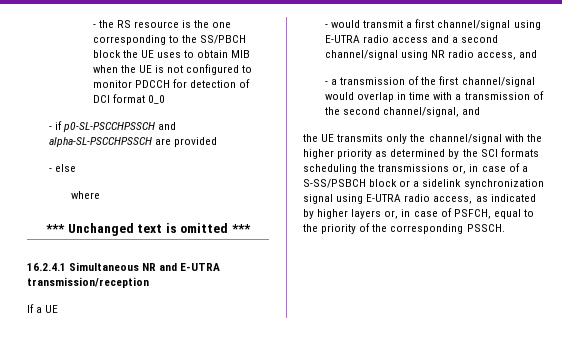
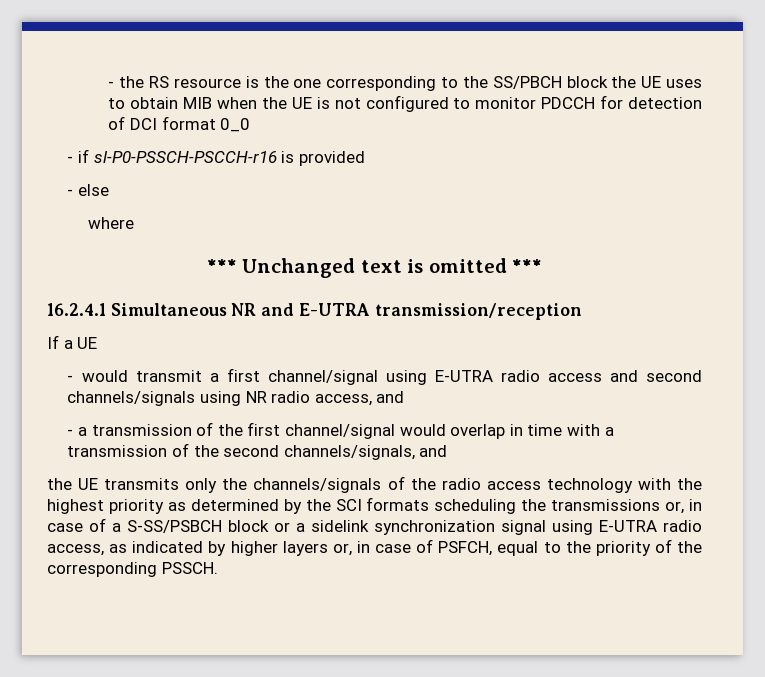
[63,122,177,132] [48,137,171,147] p0-SL-PSCCHPSSCH and alpha-SL-PSCCHPSSCH are -> [93,151,295,163] sl-P0-PSSCH-PSCCH-r16 is
[452,35,499,43] [324,50,398,60] a second channel/signal -> [646,370,702,382] [67,391,196,406] second channels/signals
[383,107,460,117] channel/signal, -> [283,445,415,460] channels/signals,
[428,134,502,144] channel/signal -> [253,476,633,493] channels/signals of the radio access technology
[303,149,334,159] higher -> [47,499,104,514] highest

